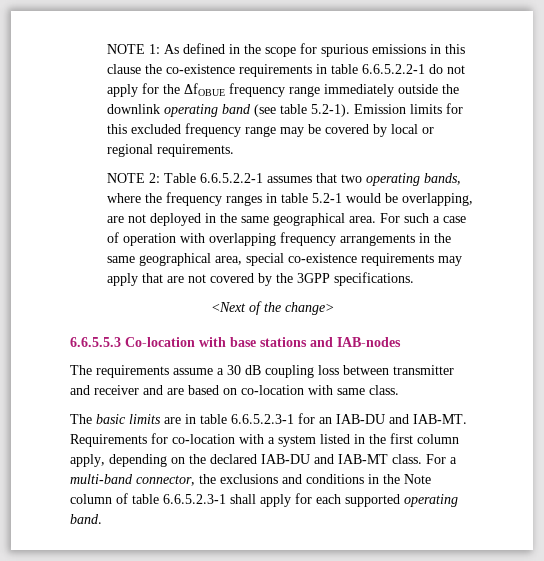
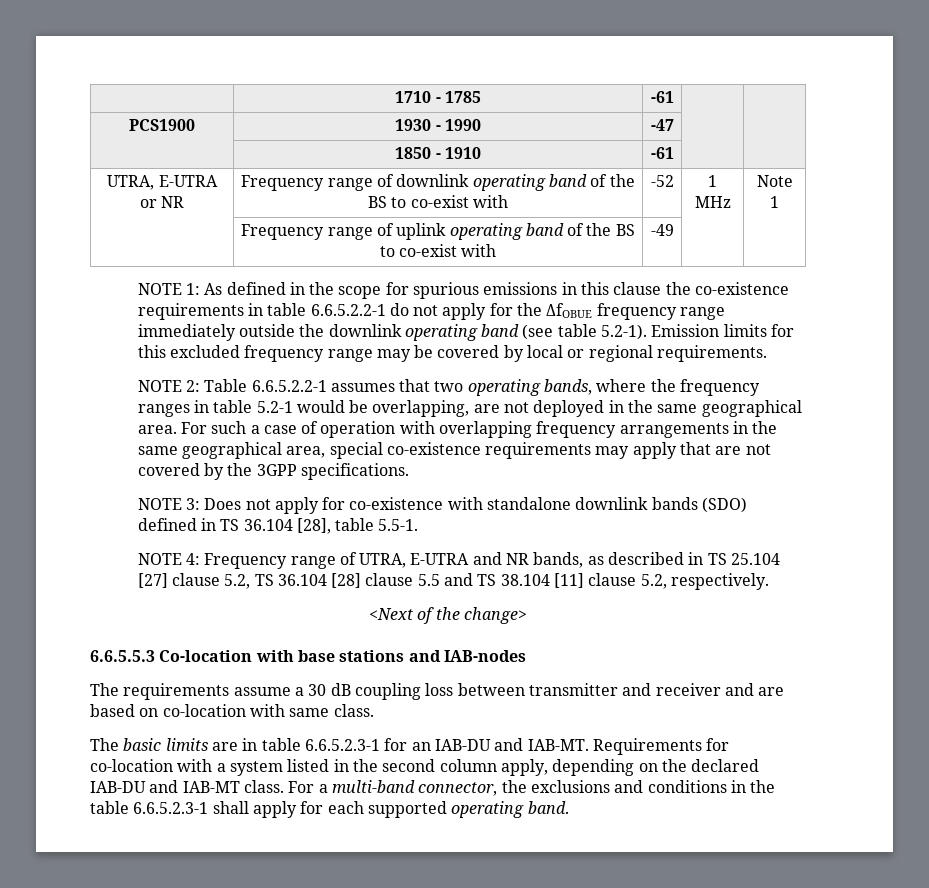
(107, 49) none -> [395,91,481,103] [650,91,674,103] [129,119,195,131] [395,119,481,131] [650,119,674,131] [395,147,481,159] [650,147,674,159] [107,175,218,190] [139,196,185,208] [241,174,635,191] [368,195,508,208] [650,175,674,187] [708,175,717,187] [694,196,731,208] [756,175,793,187] [770,196,779,208] [241,223,635,240] [379,244,497,257] [650,224,674,236] | 1710 - 1785 | -61 | | // PCS1900 | 1930 - 1990 | -47 | | // | 1850 - 1910 | -61 | | // UTRA, E-UTRA or NR | Frequency range of downlink operating band of the BS to co-exist with | -52 | 1 MHz | Note 1 // | Frequency range of uplink operating band of the BS to co-exist with | -49 | | //
(415, 279) none -> [137,497,748,514] [137,518,419,534] [137,552,781,569] [137,573,770,590] // NOTE 3: Does not apply for co-existence with standalone downlink bands (SDO) defined in TS 36.104 [28], table 5.5-1. // NOTE 4: Frequency range of UTRA, E-UTRA and NR bands, as described in TS 25.104 [27] clause 5.2, TS 36.104 [28] clause 5.5 and TS 38.104 [11] clause 5.2, respectively.
[390,433,413,444] first -> [382,759,436,772] second
[404,474,431,484] [70,493,128,504] Note column of -> (776, 786) none

